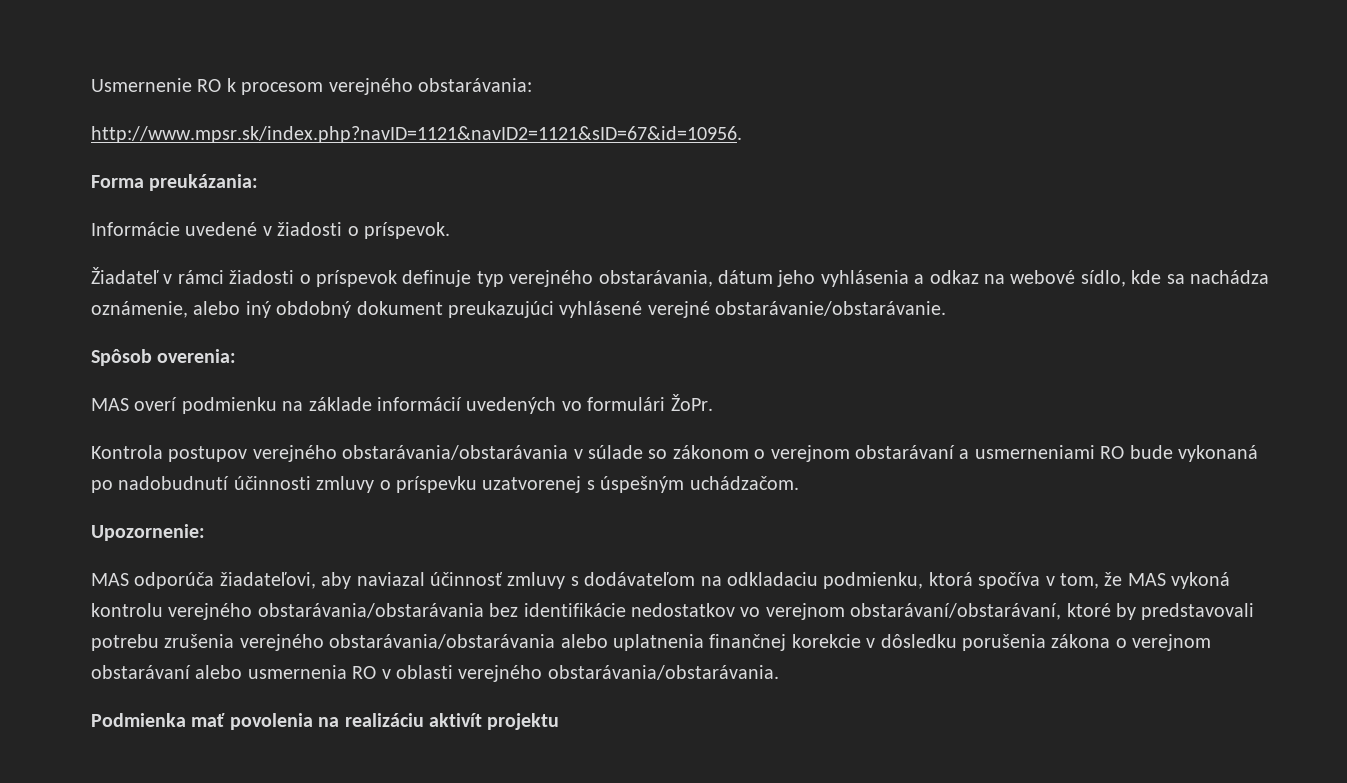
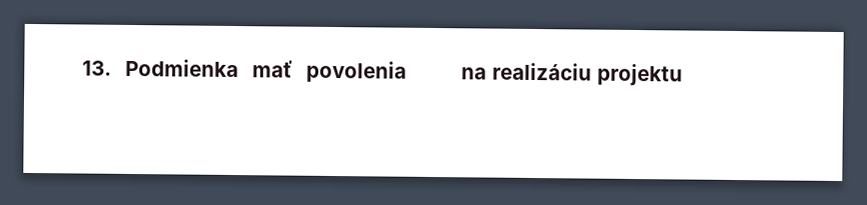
[91,78,532,95] [91,126,742,143] [91,174,259,191] [91,222,450,239] [91,267,1269,287] [91,301,947,318] [91,349,237,366] [91,394,713,414] [91,445,1258,462] [91,476,799,493] [91,524,205,541] [91,572,1231,589] [91,603,1255,620] [91,634,1212,651] [91,665,779,682] Usmernenie RO k procesom verejného obstarávania: // http://www.mpsr.sk/index.php?navID=1121&navID2=1121&sID=67&id=10956. // Forma preukázania: // Informácie uvedené v žiadosti o príspevok. // Žiadateľ v rámci žiadosti o príspevok definuje typ verejného obstarávania, dátum jeho vyhlásenia a odkaz na webové sídlo, kde sa nachádza oznámenie, alebo iný obdobný dokument preukazujúci vyhlásené verejné obstarávanie/obstarávanie. // Spôsob overenia: // MAS overí podmienku na základe informácií uvedených vo formulári ŽoPr. // Kontrola postupov verejného obstarávania/obstarávania v súlade so zákonom o verejnom obstarávaní a usmerneniami RO bude vykonaná po nadobudnutí účinnosti zmluvy o príspevku uzatvorenej s úspešným uchádzačom. // Upozornenie: // MAS odporúča žiadateľovi, aby naviazal účinnosť zmluvy s dodávateľom na odkladaciu podmienku, ktorá spočíva v tom, že MAS vykoná kontrolu verejného obstarávania/obstarávania bez identifikácie nedostatkov vo verejnom obstarávaní/obstarávaní, ktoré by predstavovali potrebu zrušenia verejného obstarávania/obstarávania alebo uplatnenia finančnej korekcie v dôsledku porušenia zákona o verejnom obstarávaní alebo usmernenia RO v oblasti verejného obstarávania/obstarávania. // -> [82,60,112,76] 13.
[429,713,482,727] aktivít -> (592, 71) none

